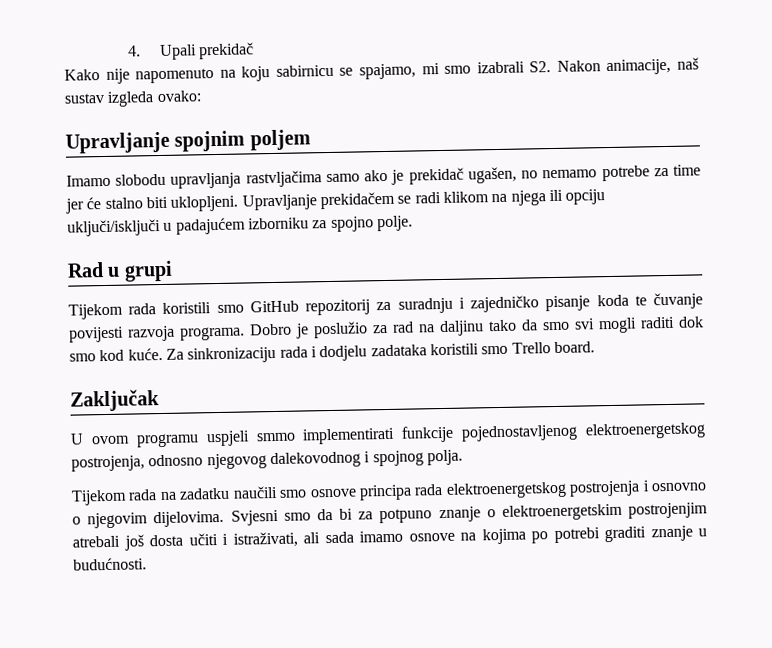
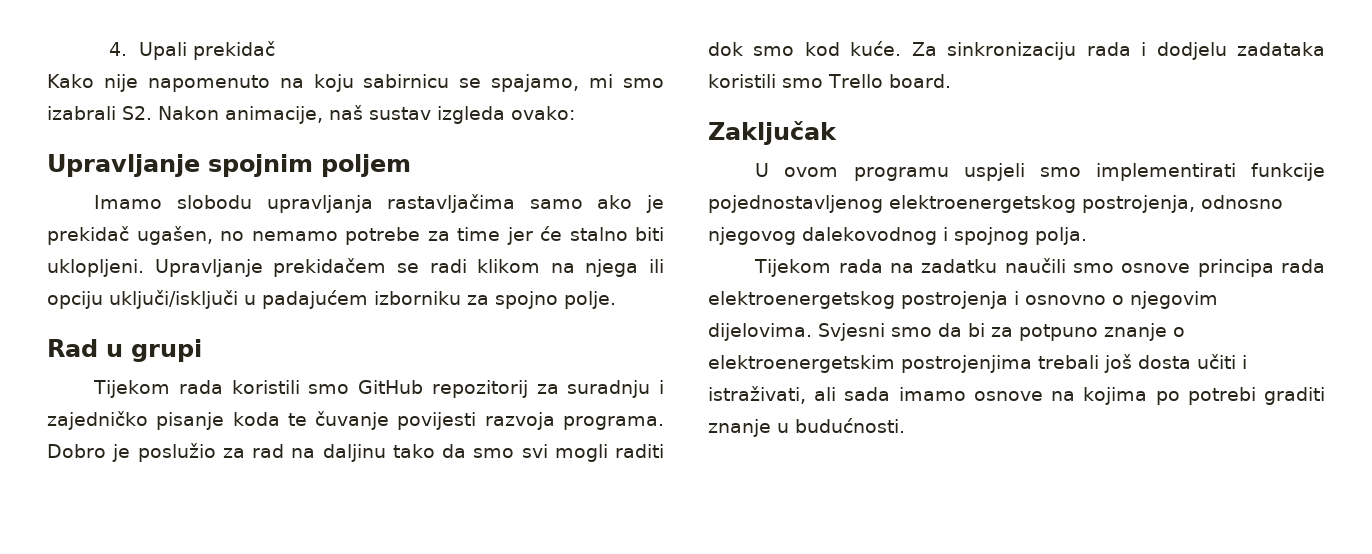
[245,170,322,188] rastvljačima -> [387,194,516,213] rastavljačima
[255,432,296,442] smmo -> [1039,167,1081,177] smo
[628,502,708,519] [72,535,120,548] postrojenjim atrebali -> [901,355,1099,373] postrojenjima trebali

